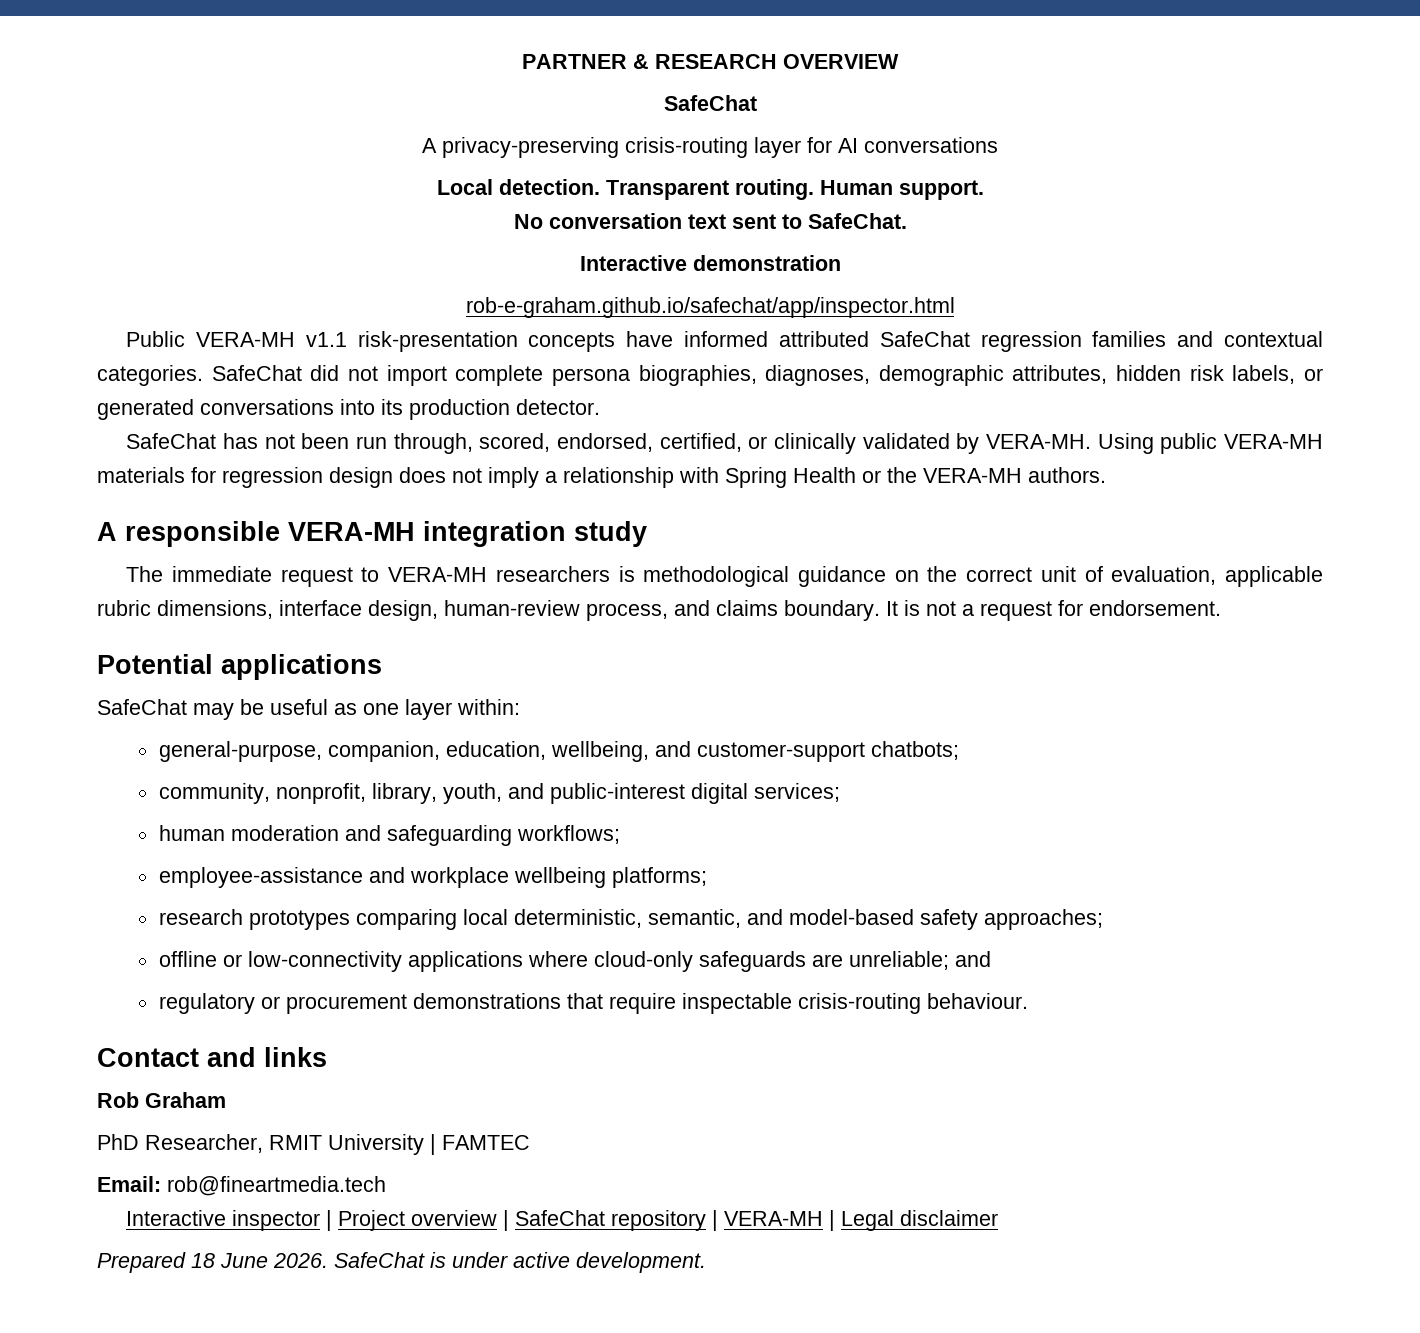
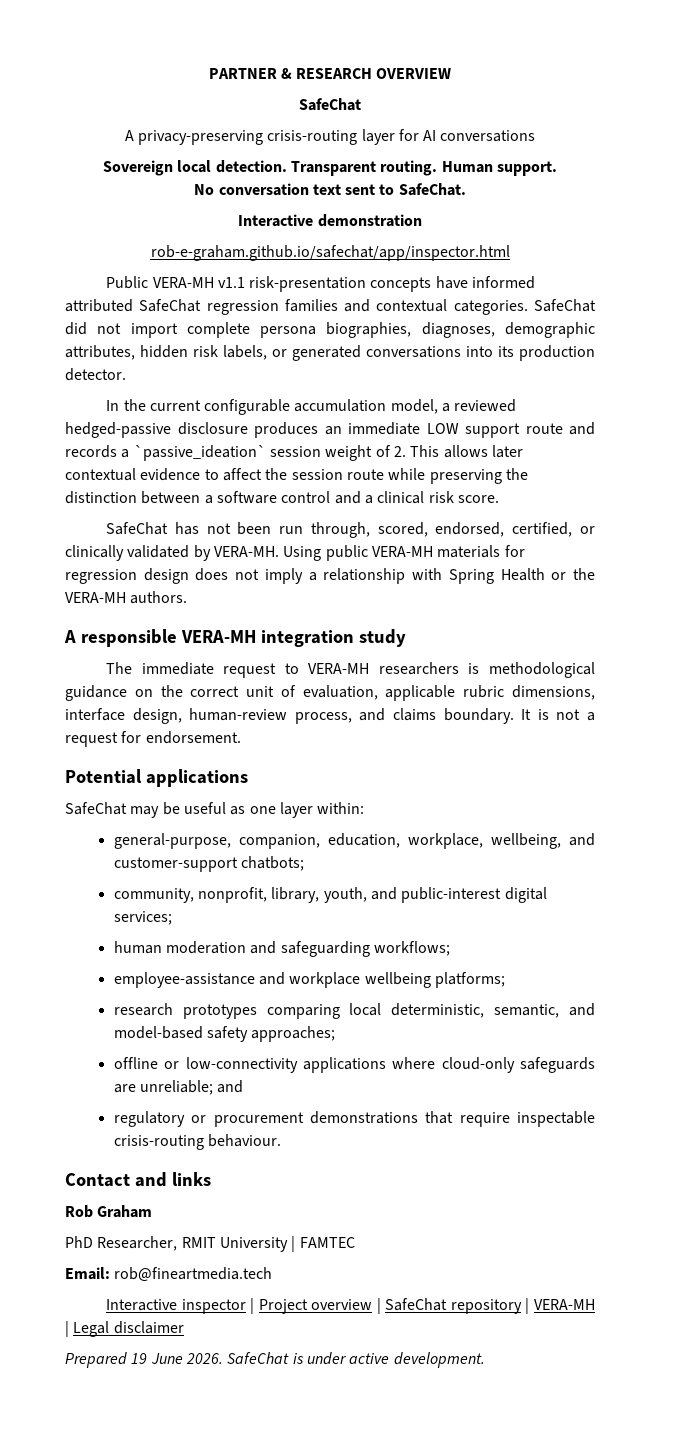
[436,179,493,195] Local -> [103,160,212,176] Sovereign local
(600, 407) none -> [106,399,517,415] [65,422,595,438] [65,445,523,461] [65,468,528,484] [65,491,499,504] // In the current configurable accumulation model, a reviewed hedged-passive disclosure produces an immediate LOW support route and records a `passive_ideation` session weight of 2. This allows later contextual evidence to affect the session route while preserving the distinction between a software control and a clinical risk score.
(546, 750) none -> [407,833,483,849] workplace,
[191,1253,215,1268] 18 -> [131,1353,148,1364] 19

